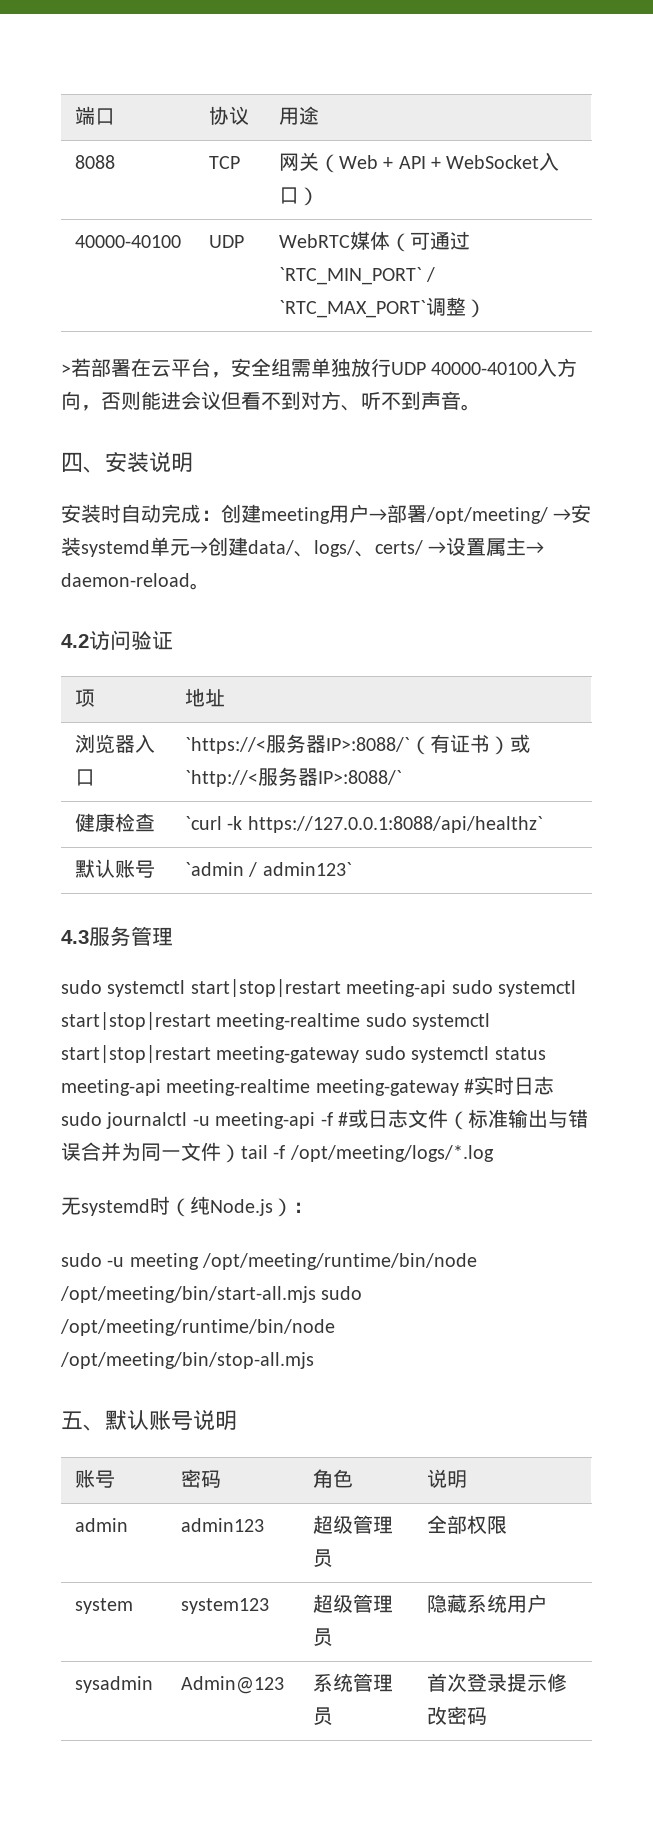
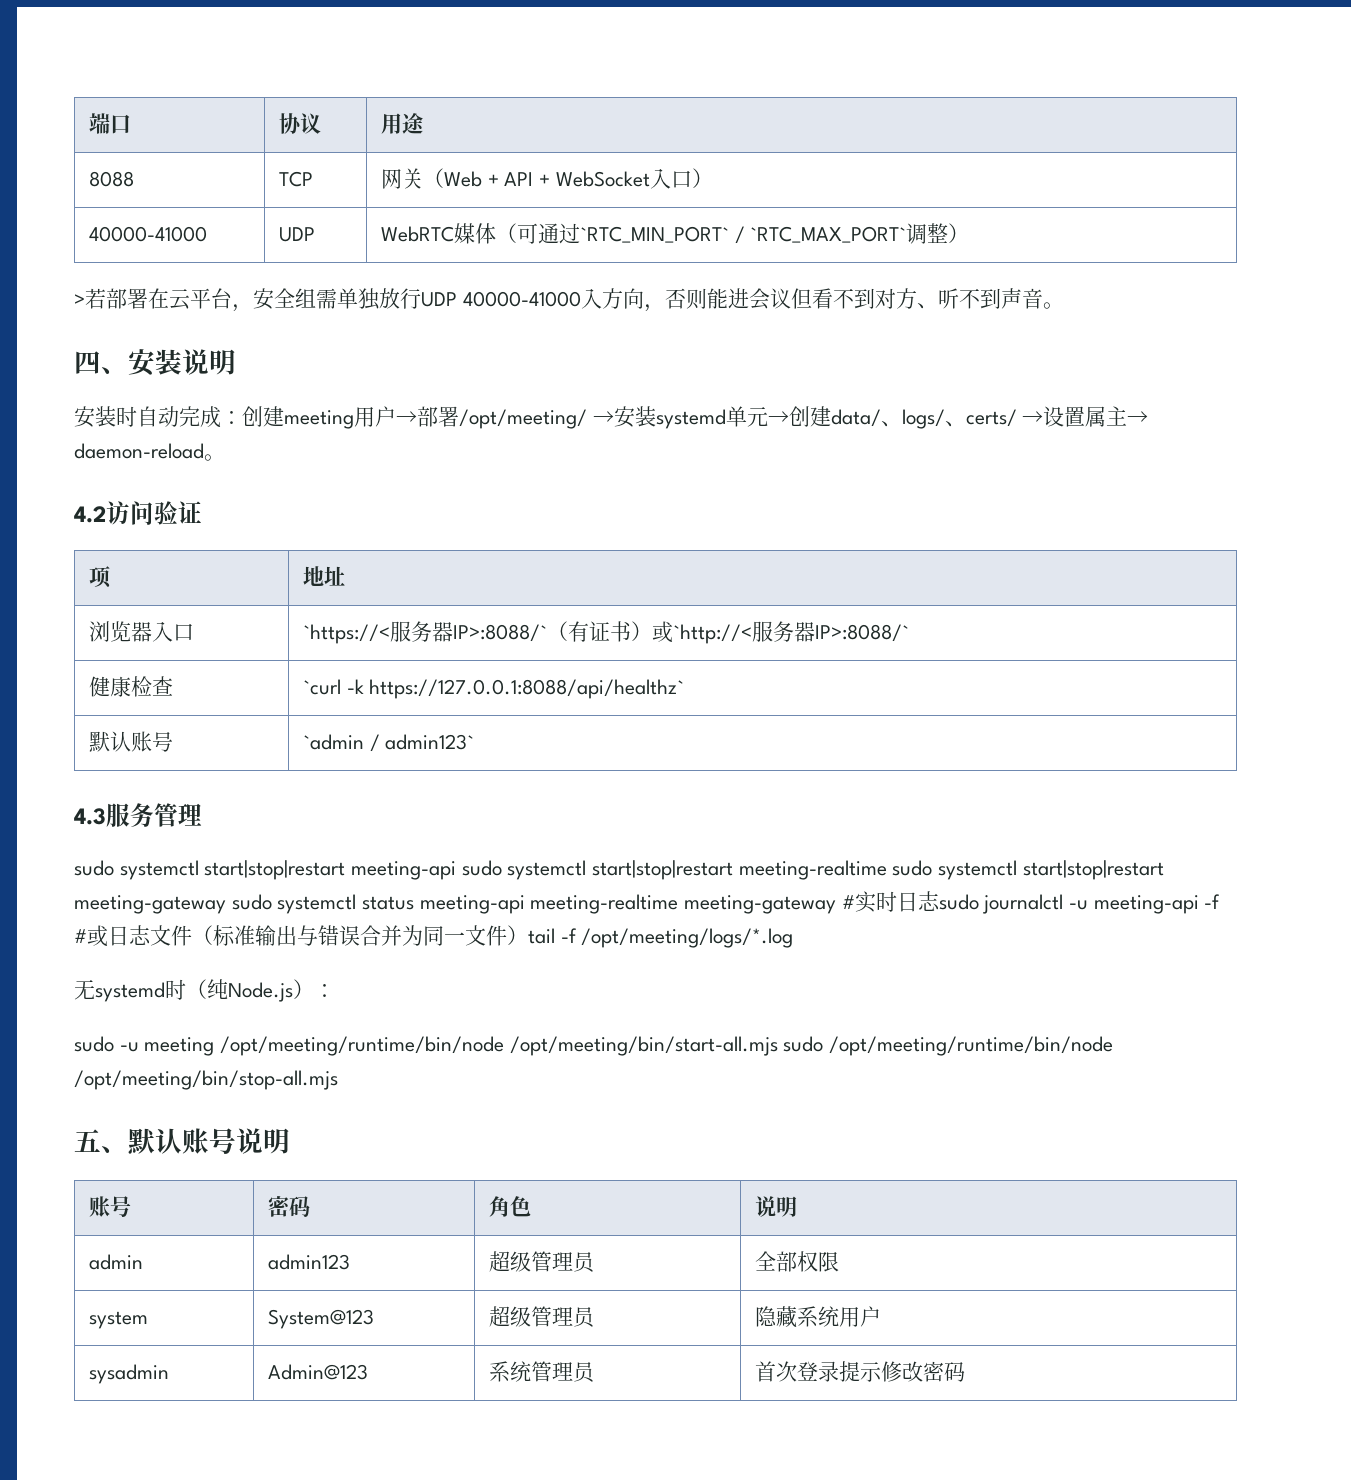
[74,235,181,248] 40000-40100 -> [89,226,208,242] 40000-41000
[431,362,538,375] 40000-40100 -> [462,291,581,307] 40000-41000
[180,1598,269,1614] system123 -> [268,1309,375,1329] System@123

